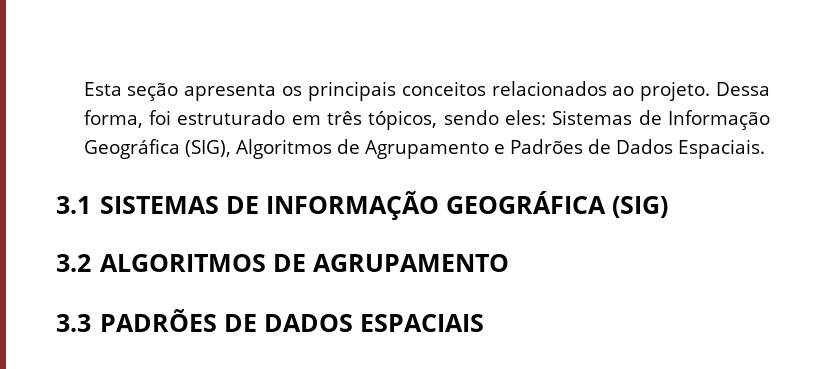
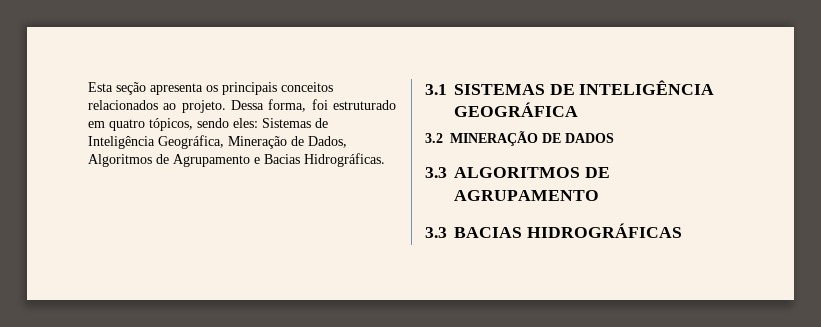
[326,111,362,125] três -> [108,119,145,131] quatro
[668,110,770,130] [83,139,765,159] Informação Geográfica (SIG), Algoritmos de Agrupamento e Padrões de Dados Espaciais. -> [87,135,347,149] [87,153,385,167] Inteligência Geográfica, Mineração de Dados, Algoritmos de Agrupamento e Bacias Hidrográficas.
[266,191,440,220] INFORMAÇÃO -> [579,80,715,95] INTELIGÊNCIA
[612,196,669,218] [56,254,91,272] (SIG) // 3.2 -> [425,131,614,146] [425,167,447,178] // 3.2 MINERAÇÃO DE DADOS // 3.3
[100,309,485,332] PADRÕES DE DADOS ESPACIAIS -> [454,223,682,238] BACIAS HIDROGRÁFICAS

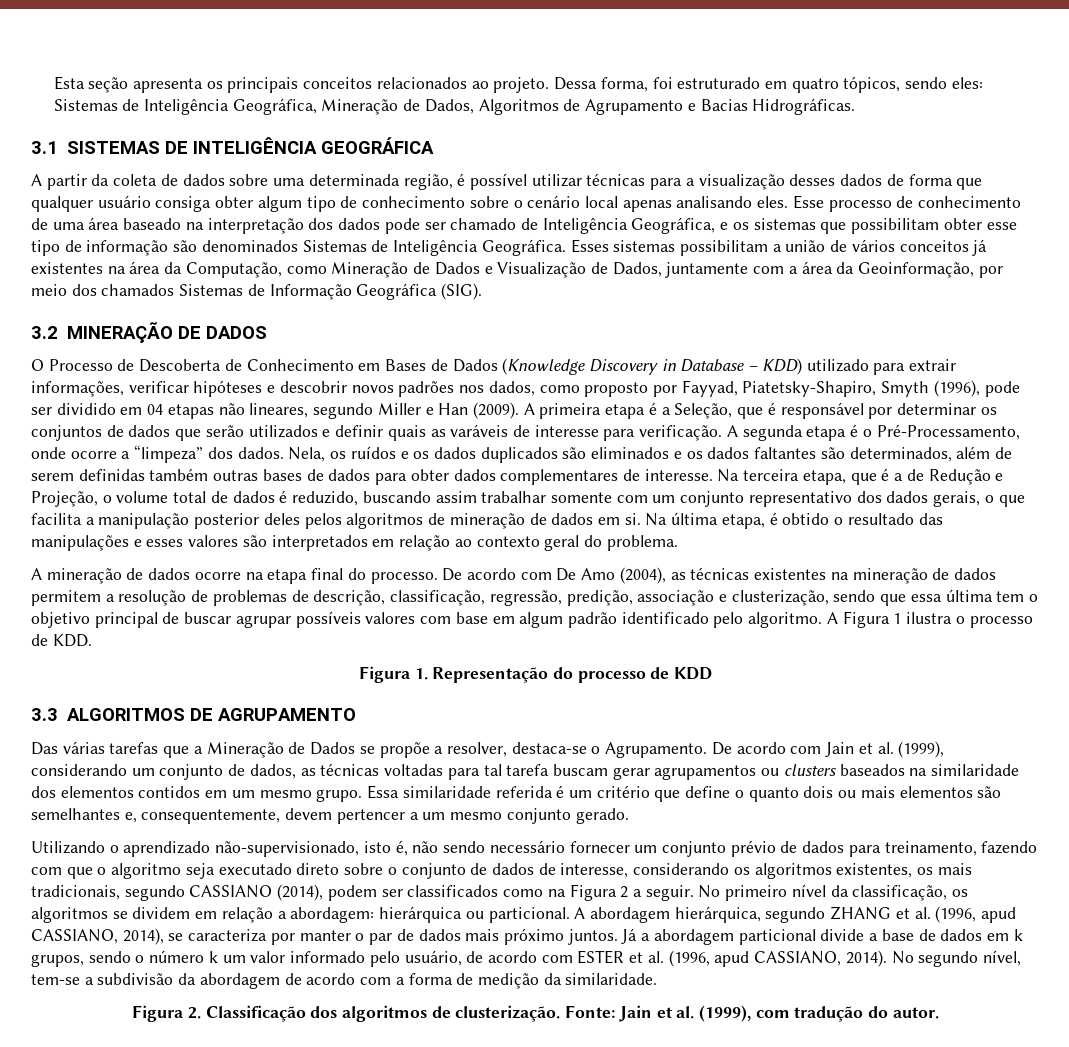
[425,131,614,146] [425,167,610,178] [454,190,599,201] [425,223,682,238] 3.2 MINERAÇÃO DE DADOS // 3.3 ALGORITMOS DE AGRUPAMENTO // 3.3 BACIAS HIDROGRÁFICAS -> [31,173,983,190] [31,195,1022,212] [31,217,1017,234] [31,239,988,256] [31,261,1003,278] [31,283,483,300] [31,322,267,343] [31,358,957,375] [31,380,1020,397] [31,402,997,419] [31,424,1020,441] [31,445,1012,463] [31,468,1004,485] [31,490,1025,507] [31,512,943,529] [31,535,678,551] [31,567,996,584] [31,589,1039,606] [31,611,1033,628] [31,634,92,647] [358,666,713,683] [31,708,356,721] [31,741,945,758] [31,763,1020,780] [31,785,1002,802] [31,808,629,824] [31,840,1038,857] [31,863,972,879] [31,884,969,901] [31,906,1017,923] [31,928,1023,945] [31,950,1021,967] [31,973,658,989] [132,1005,939,1022] A partir da coleta de dados sobre uma determinada região, é possível utilizar técnicas para a visualização desses dados de forma que qualquer usuário consiga obter algum tipo de conhecimento sobre o cenário local apenas analisando eles. Esse processo de conhecimento de uma área baseado na interpretação dos dados pode ser chamado de Inteligência Geográfica, e os sistemas que possibilitam obter esse tipo de informação são denominados Sistemas de Inteligência Geográfica. Esses sistemas possibilitam a união de vários conceitos já existentes na área da Computação, como Mineração de Dados e Visualização de Dados, juntamente com a área da Geoinformação, por meio dos chamados Sistemas de Informação Geográfica (SIG). // 3.2 MINERAÇÃO DE DADOS // O Processo de Descoberta de Conhecimento em Bases de Dados (Knowledge Discovery in Database – KDD) utilizado para extrair informações, verificar hipóteses e descobrir novos padrões nos dados, como proposto por Fayyad, Piatetsky-Shapiro, Smyth (1996), pode ser dividido em 04 etapas não lineares, segundo Miller e Han (2009). A primeira etapa é a Seleção, que é responsável por determinar os conjuntos de dados que serão utilizados e definir quais as varáveis de interesse para verificação. A segunda etapa é o Pré-Processamento, onde ocorre a “limpeza” dos dados. Nela, os ruídos e os dados duplicados são eliminados e os dados faltantes são determinados, além de serem definidas também outras bases de dados para obter dados complementares de interesse. Na terceira etapa, que é a de Redução e Projeção, o volume total de dados é reduzido, buscando assim trabalhar somente com um conjunto representativo dos dados gerais, o que facilita a manipulação posterior deles pelos algoritmos de mineração de dados em si. Na última etapa, é obtido o resultado das manipulações e esses valores são interpretados em relação ao contexto geral do problema. // A mineração de dados ocorre na etapa final do processo. De acordo com De Amo (2004), as técnicas existentes na mineração de dados permitem a resolução de problemas de descrição, classificação, regressão, predição, associação e clusterização, sendo que essa última tem o objetivo principal de buscar agrupar possíveis valores com base em algum padrão identificado pelo algoritmo. A Figura 1 ilustra o processo de KDD. // Figura 1. Representação do processo de KDD // 3.3 ALGORITMOS DE AGRUPAMENTO // Das várias tarefas que a Mineração de Dados se propõe a resolver, destaca-se o Agrupamento. De acordo com Jain et al. (1999), considerando um conjunto de dados, as técnicas voltadas para tal tarefa buscam gerar agrupamentos ou clusters baseados na similaridade dos elementos contidos em um mesmo grupo. Essa similaridade referida é um critério que define o quanto dois ou mais elementos são semelhantes e, consequentemente, devem pertencer a um mesmo conjunto gerado. // Utilizando o aprendizado não-supervisionado, isto é, não sendo necessário fornecer um conjunto prévio de dados para treinamento, fazendo com que o algoritmo seja executado direto sobre o conjunto de dados de interesse, considerando os algoritmos existentes, os mais tradicionais, segundo CASSIANO (2014), podem ser classificados como na Figura 2 a seguir. No primeiro nível da classificação, os algoritmos se dividem em relação a abordagem: hierárquica ou particional. A abordagem hierárquica, segundo ZHANG et al. (1996, apud CASSIANO, 2014), se caracteriza por manter o par de dados mais próximo juntos. Já a abordagem particional divide a base de dados em k grupos, sendo o número k um valor informado pelo usuário, de acordo com ESTER et al. (1996, apud CASSIANO, 2014). No segundo nível, tem-se a subdivisão da abordagem de acordo com a forma de medição da similaridade. // Figura 2. Classificação dos algoritmos de clusterização. Fonte: Jain et al. (1999), com tradução do autor.

